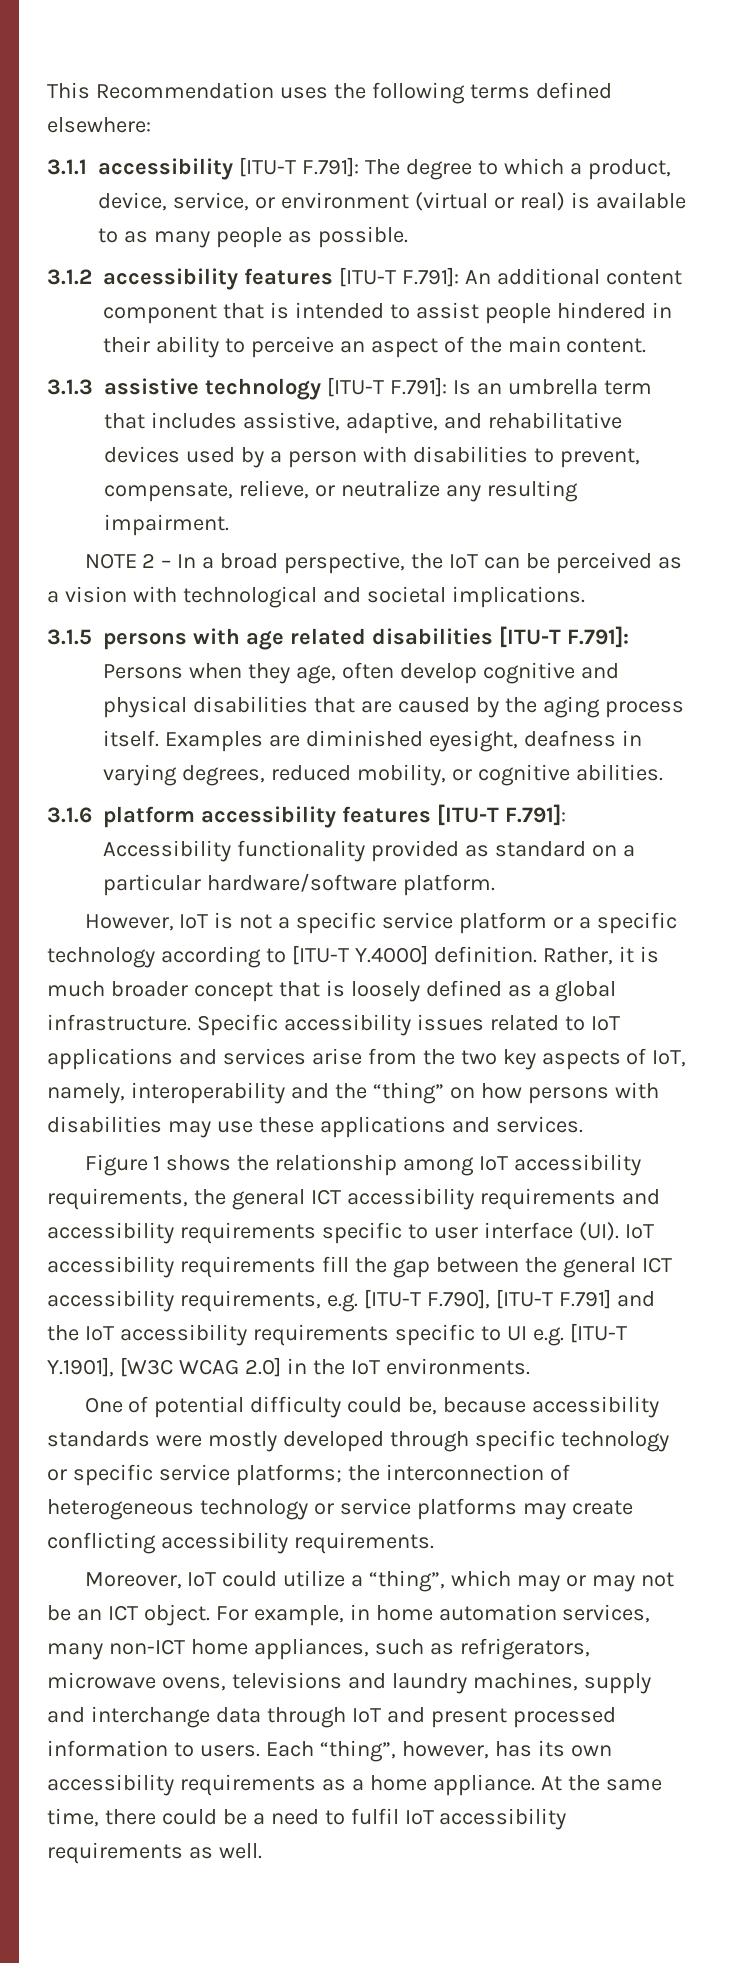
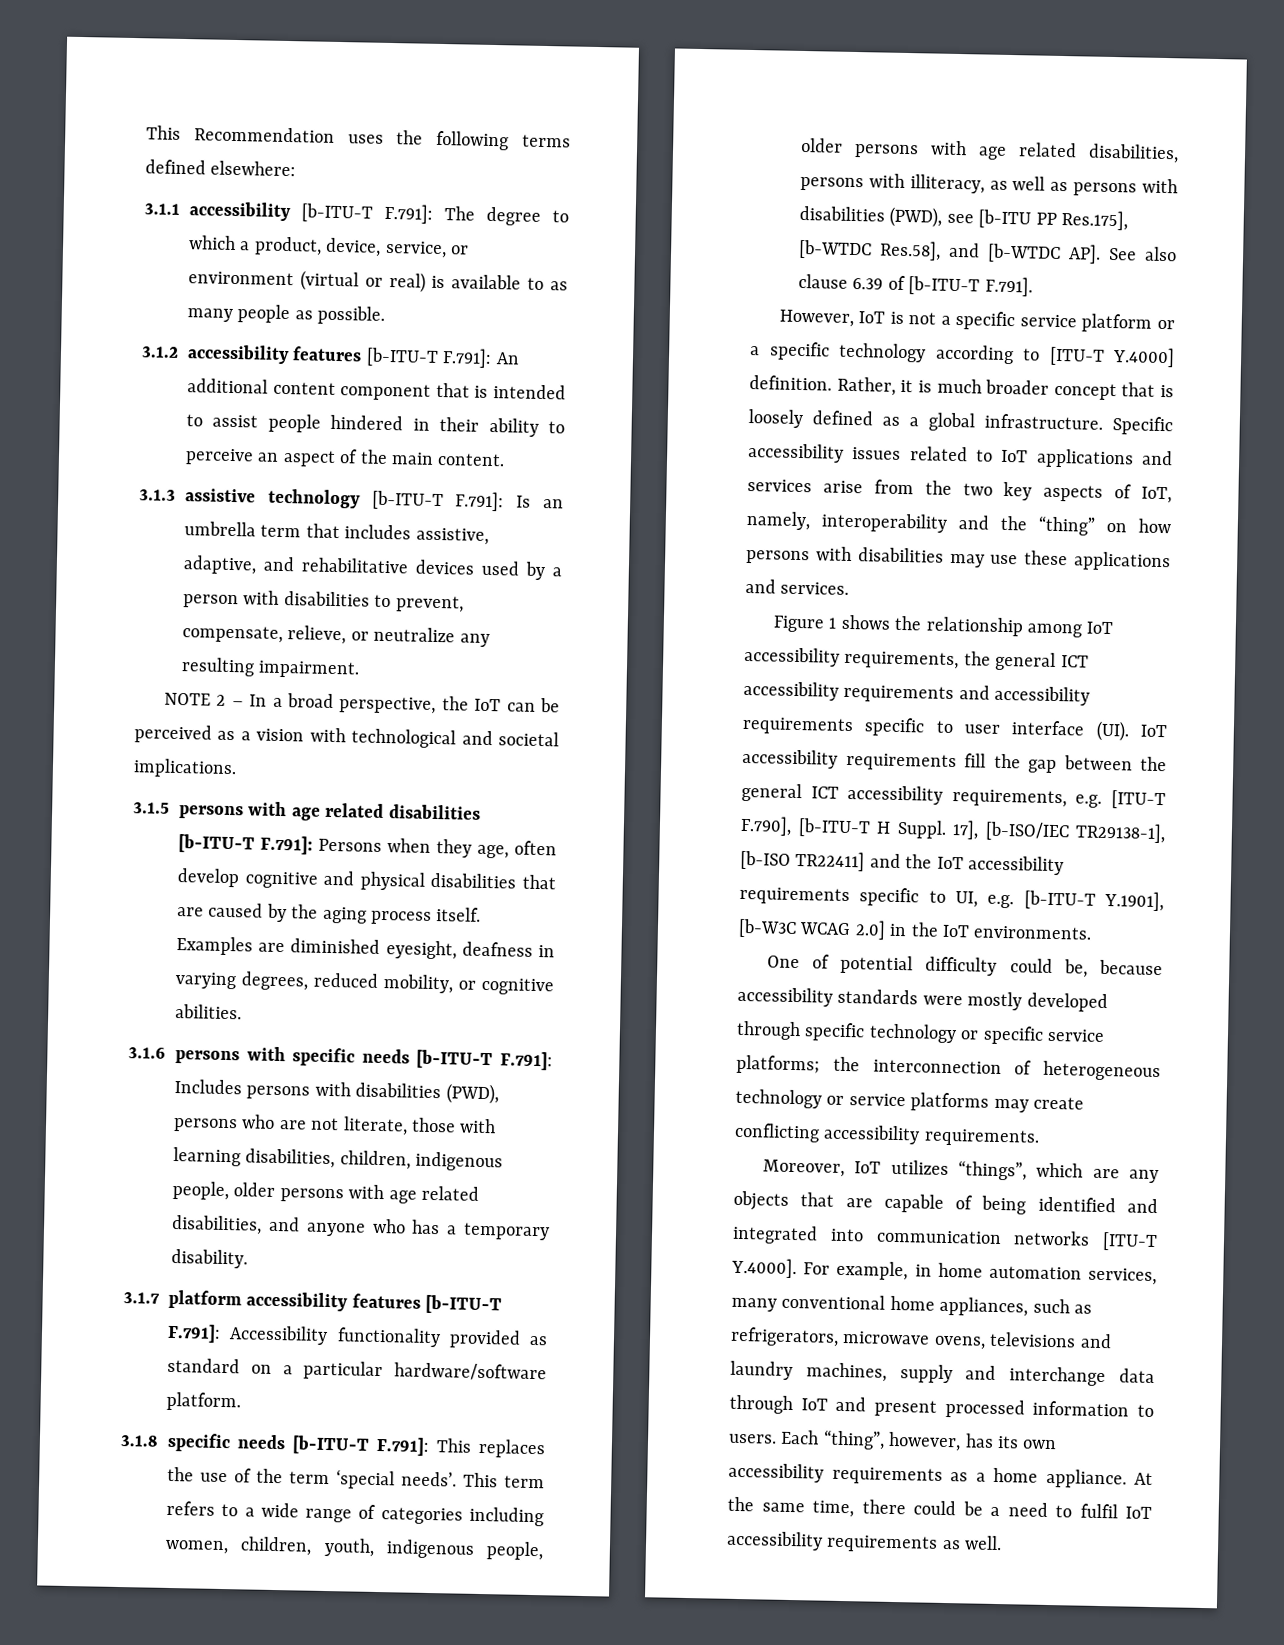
[238,157,296,177] [ITU-T -> [301,203,373,223] [b-ITU-T
[338,267,396,287] [ITU-T -> [365,347,439,367] [b-ITU-T
[326,377,384,397] [ITU-T -> [371,490,444,511] [b-ITU-T
[498,626,561,648] [ITU-T -> [178,834,255,854] [b-ITU-T
(92, 815) none -> [175,1046,553,1071] [174,1079,499,1105] [173,1114,497,1136] [173,1146,504,1172] [172,1180,479,1204] [171,1214,550,1241] [171,1248,248,1269] [123,1292,160,1304] persons with specific needs [b-ITU-T F.791]: Includes persons with disabilities (PWD), persons who are not literate, those with learning disabilities, children, indigenous people, older persons with age related disabilities, and anyone who has a temporary disability. // 3.1.7
[436,804,499,826] [ITU-T -> [425,1294,503,1315] [b-ITU-T
(495, 885) none -> [120,1432,546,1459] [167,1466,545,1490] [166,1500,544,1527] [165,1536,544,1561] [801,137,1179,164] [800,173,1178,197] [799,205,1128,231] [798,239,1177,264] [798,273,1033,297] // 3.1.8 specific needs [b-ITU-T F.791]: This replaces the use of the term ‘special needs’. This term refers to a wide range of categories including women, children, youth, indigenous people, older persons with age related disabilities, persons with illiteracy, as well as persons with disabilities (PWD), see [b-ITU PP Res.175], [b-WTDC Res.58], and [b-WTDC AP]. See also clause 6.39 of [b-ITU-T F.791].
[495,1289,611,1309] [ITU-T F.791] -> [797,818,1166,844] [740,850,866,872] [b-ITU-T H Suppl. 17], [b-ISO/IEC TR29138-1], [b-ISO TR22411]
[506,1323,627,1346] [47,1357,173,1377] UI e.g. [ITU-T Y.1901], [W3C -> [955,890,1164,912] [738,918,797,939] UI, e.g. [b-ITU-T Y.1901], [b-W3C
[222,1570,674,1592] [47,1604,210,1626] could utilize a “thing”, which may or may not be an ICT object. -> [890,1159,1159,1184] [733,1190,1158,1215] [732,1224,1158,1252] [731,1257,797,1279] utilizes “things”, which are any objects that are capable of being identified and integrated into communication networks [ITU-T Y.4000].
[108,1639,185,1655] non-ICT -> [781,1293,886,1310] conventional

